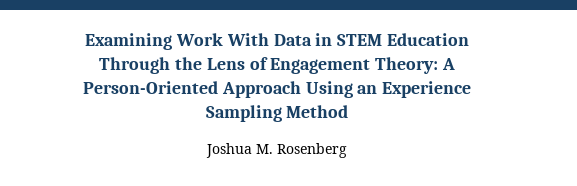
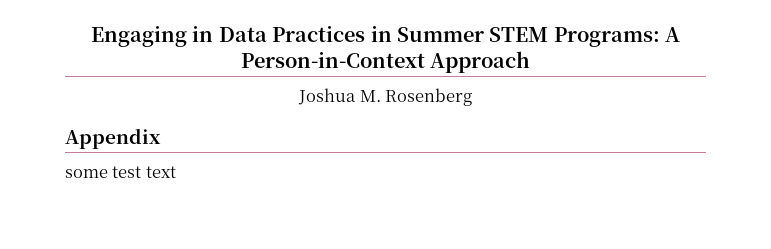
[84,33,470,50] [98,57,456,74] [82,81,472,98] [205,105,349,122] Examining Work With Data in STEM Education Through the Lens of Engagement Theory: A Person-Oriented Approach Using an Experience Sampling Method -> [90,26,681,47] [240,51,531,73] Engaging in Data Practices in Summer STEM Programs: A Person-in-Context Approach
(347, 150) none -> [65,128,161,149] [65,166,176,178] // Appendix // some test text

